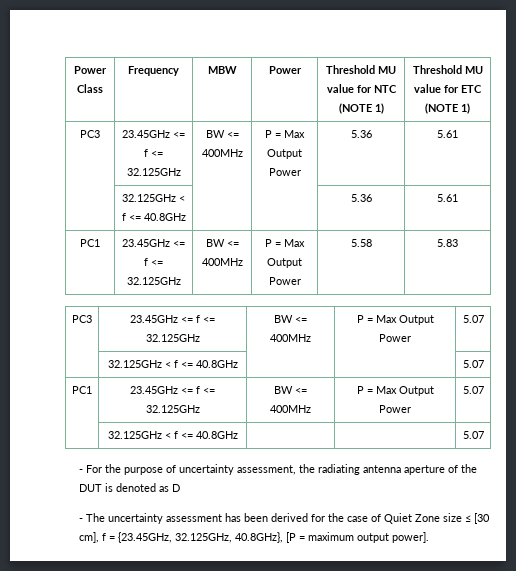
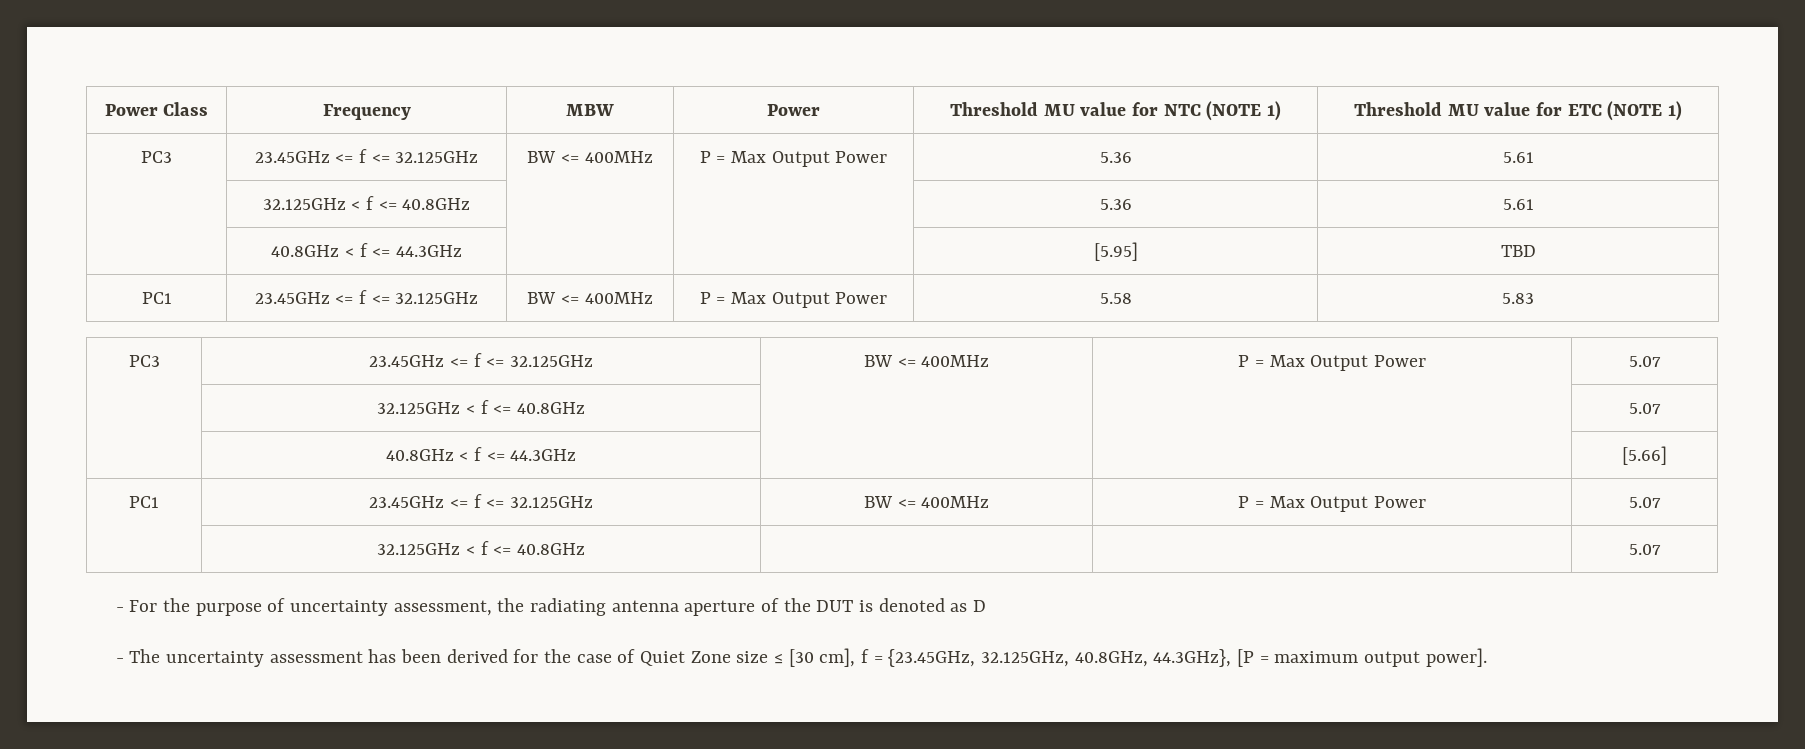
(458, 198) none -> [271,243,462,257] [1093,242,1138,261] [1500,245,1536,257] // | 40.8GHz < f <= 44.3GHz | | | [5.95] | TBD
(484, 364) none -> [385,447,577,461] [1622,446,1667,465] // | 40.8GHz < f <= 44.3GHz | | | [5.66]
[234,532,283,543] 40.8GHz}, -> [1074,649,1232,667] 40.8GHz, 44.3GHz},

